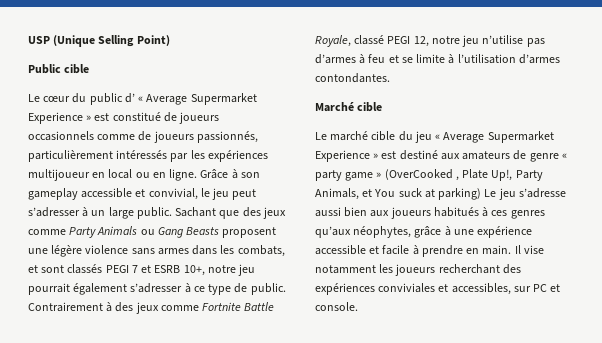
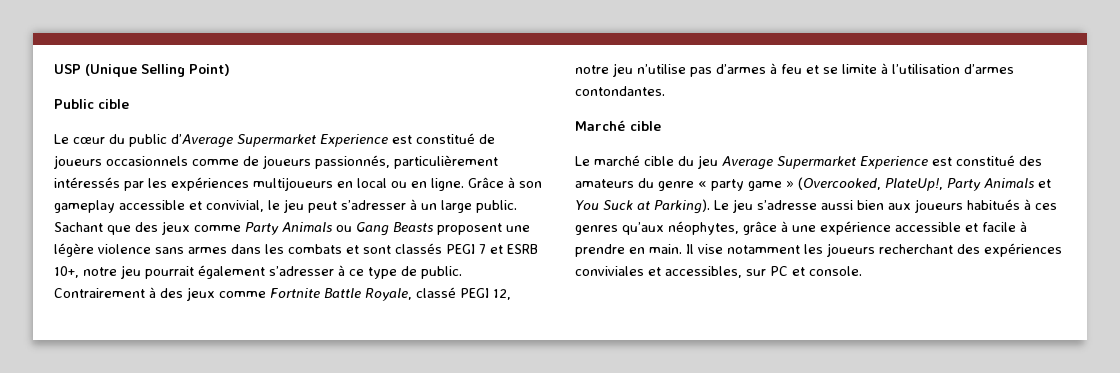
[124,93,257,105] [28,112,92,124] d’ « Average Supermarket Experience » -> [171,134,388,148] d’Average Supermarket Experience
[28,169,90,181] multijoueur -> [253,177,333,191] multijoueurs
[237,245,285,257] combats, -> [288,244,342,254] combats
[435,131,554,143] [315,150,527,162] « Average Supermarket Experience » est destiné aux amateurs de -> [722,155,1042,170] [575,178,654,188] Average Supermarket Experience est constitué des amateurs du
[384,169,543,181] [315,188,482,200] (OverCooked , Plate Up!, Party Animals, et You suck at parking) -> [798,177,1051,191] [575,199,710,214] (Overcooked, PlateUp!, Party Animals et You Suck at Parking).

